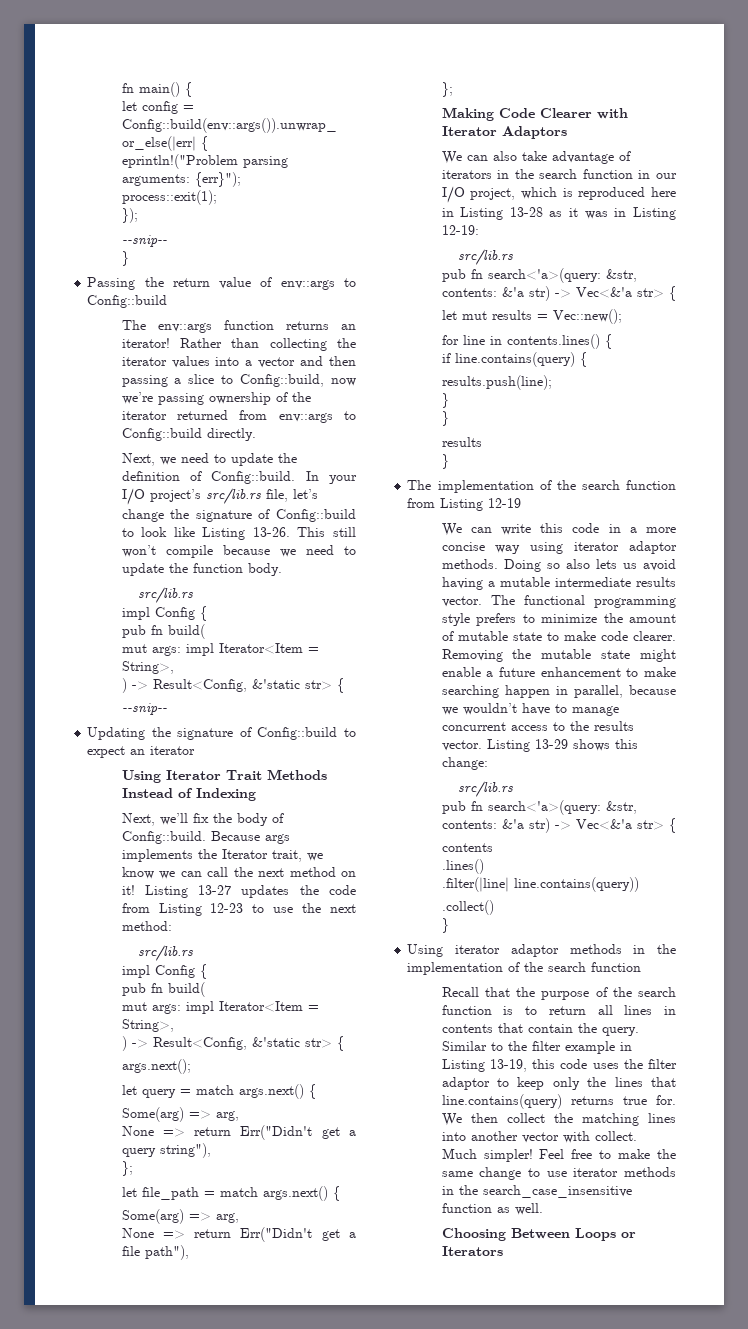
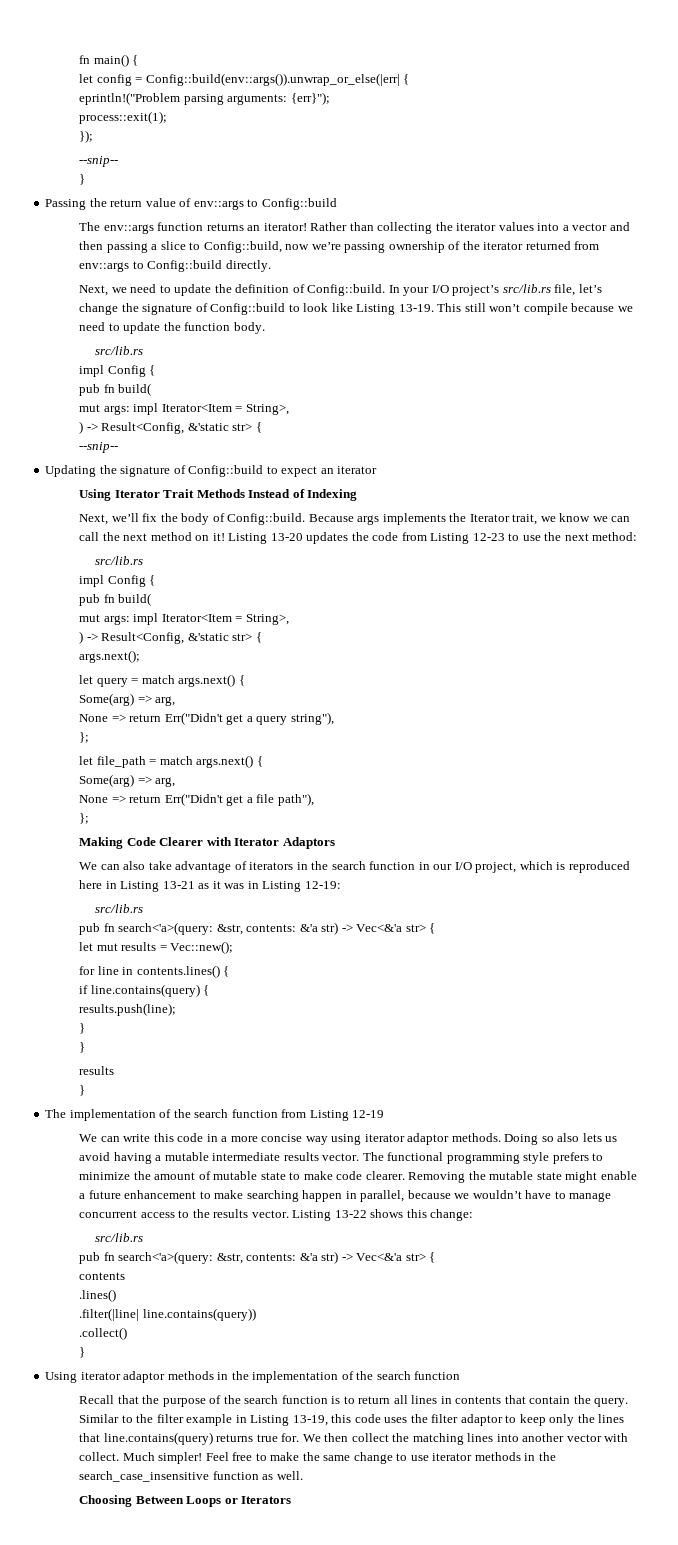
[252,527,290,537] 13-26. -> [398,304,434,312] 13-19.
[198,885,232,895] 13-27 -> [270,533,303,541] 13-20
[509,207,543,217] 13-28 -> [162,881,195,889] 13-21
[534,739,568,749] 13-29 -> [334,1210,367,1218] 13-22

